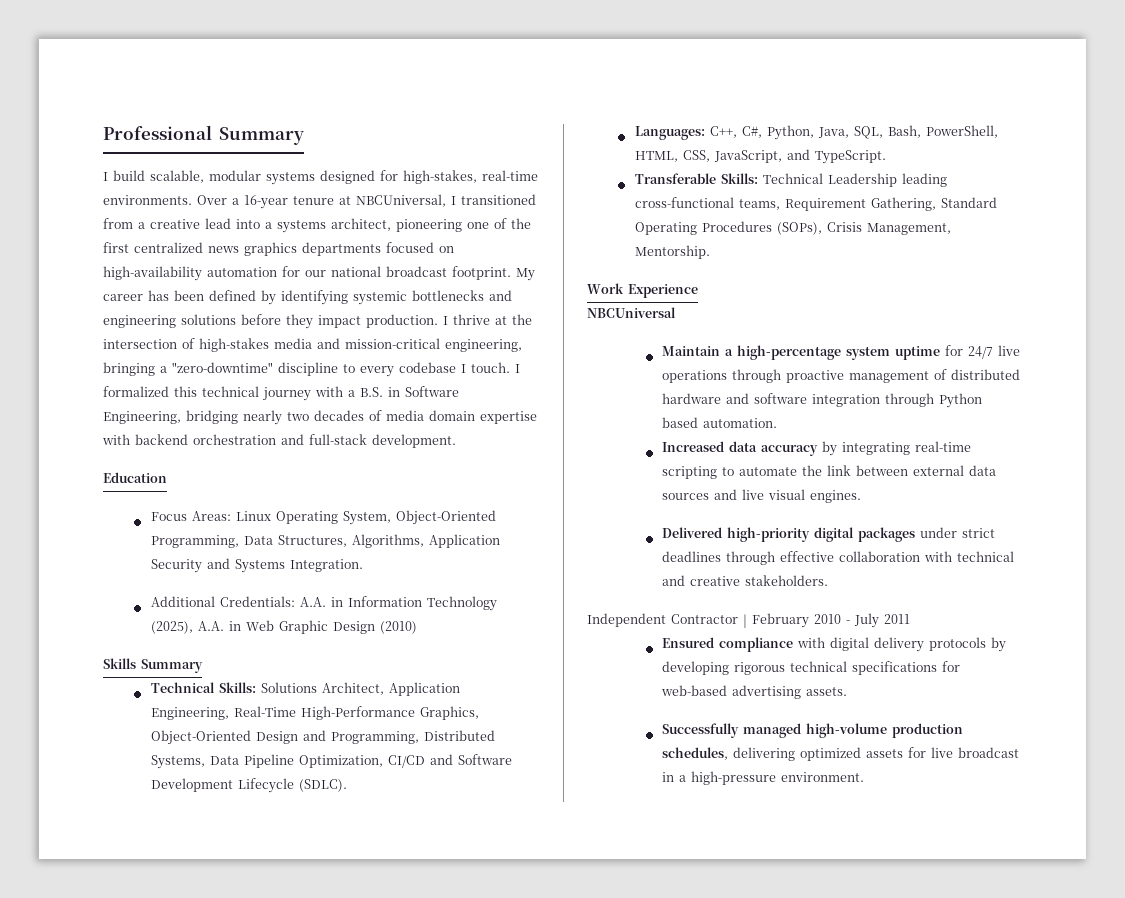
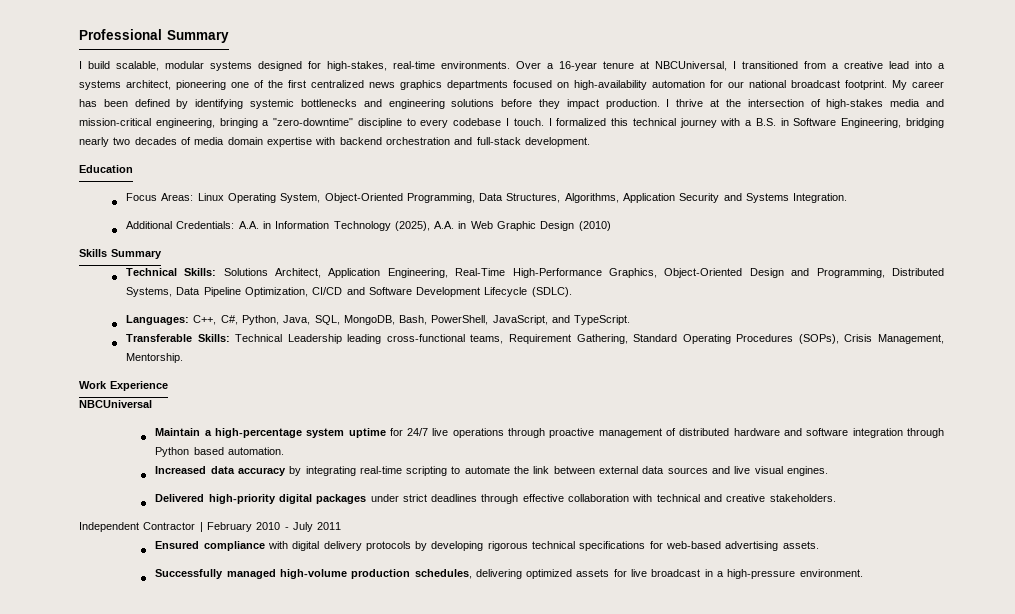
(883, 132) none -> [343,315,395,325] MongoDB,
[634,150,710,162] HTML, CSS, -> (489, 320) none

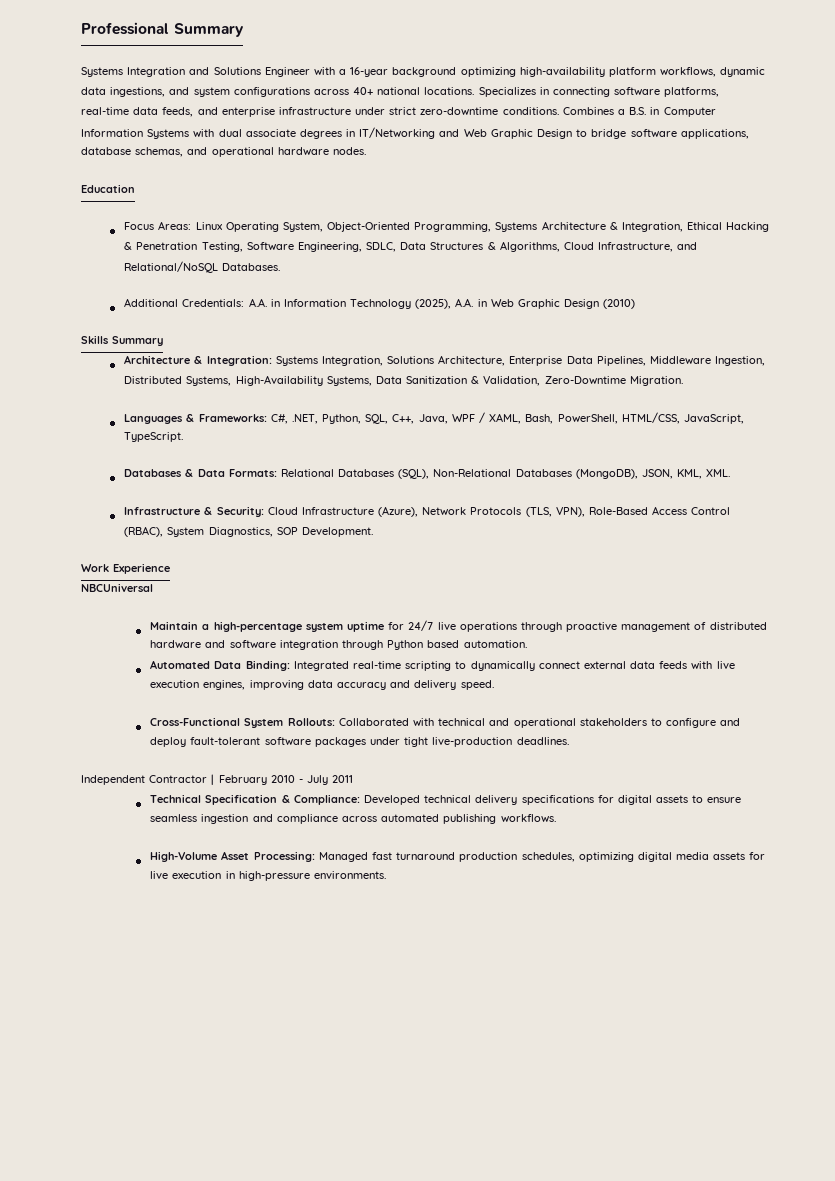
[79,61,945,71] [79,80,944,90] [79,99,945,109] [79,118,944,128] [79,137,590,147] I build scalable, modular systems designed for high-stakes, real-time environments. Over a 16-year tenure at NBCUniversal, I transitioned from a creative lead into a systems architect, pioneering one of the first centralized news graphics departments focused on high-availability automation for our national broadcast footprint. My career has been defined by identifying systemic bottlenecks and engineering solutions before they impact production. I thrive at the intersection of high-stakes media and mission-critical engineering, bringing a "zero-downtime" discipline to every codebase I touch. I formalized this technical journey with a B.S. in Software Engineering, bridging nearly two decades of media domain expertise with backend orchestration and full-stack development. -> [81,67,766,77] [81,87,720,97] [81,107,716,117] [81,127,749,139] [81,147,366,157] Systems Integration and Solutions Engineer with a 16-year background optimizing high-availability platform workflows, dynamic data ingestions, and system configurations across 40+ national locations. Specializes in connecting software platforms, real-time data feeds, and enterprise infrastructure under strict zero-downtime conditions. Combines a B.S. in Computer Information Systems with dual associate degrees in IT/Networking and Web Graphic Design to bridge software applications, database schemas, and operational hardware nodes.
[479,193,848,203] Data Structures, Algorithms, Application Security and Systems Integration. -> [495,221,770,232] [124,241,698,252] [124,261,281,273] Systems Architecture & Integration, Ethical Hacking & Penetration Testing, Software Engineering, SDLC, Data Structures & Algorithms, Cloud Infrastructure, and Relational/NoSQL Databases.
[125,268,945,278] [125,287,572,297] [125,315,631,325] [125,334,944,344] [125,353,183,363] Technical Skills: Solutions Architect, Application Engineering, Real-Time High-Performance Graphics, Object-Oriented Design and Programming, Distributed Systems, Data Pipeline Optimization, CI/CD and Software Development Lifecycle (SDLC). // Languages: C++, C#, Python, Java, SQL, MongoDB, Bash, PowerShell, JavaScript, and TypeScript. // Transferable Skills: Technical Leadership leading cross-functional teams, Requirement Gathering, Standard Operating Procedures (SOPs), Crisis Management, Mentorship. -> [124,355,766,366] [124,375,683,386] [124,412,744,424] [124,432,184,442] [124,469,731,479] [124,506,731,517] [124,526,373,537] Architecture & Integration: Systems Integration, Solutions Architecture, Enterprise Data Pipelines, Middleware Ingestion, Distributed Systems, High-Availability Systems, Data Sanitization & Validation, Zero-Downtime Migration. // Languages & Frameworks: C#, .NET, Python, SQL, C++, Java, WPF / XAML, Bash, PowerShell, HTML/CSS, JavaScript, TypeScript. // Databases & Data Formats: Relational Databases (SQL), Non-Relational Databases (MongoDB), JSON, KML, XML. // Infrastructure & Security: Cloud Infrastructure (Azure), Network Protocols (TLS, VPN), Role-Based Access Control (RBAC), System Diagnostics, SOP Development.
[155,466,828,476] [155,494,836,504] Increased data accuracy by integrating real-time scripting to automate the link between external data sources and live visual engines. // Delivered high-priority digital packages under strict deadlines through effective collaboration with technical and creative stakeholders. -> [150,660,735,671] [150,680,494,690] [150,717,741,728] [150,737,569,747] Automated Data Binding: Integrated real-time scripting to dynamically connect external data feeds with live execution engines, improving data accuracy and delivery speed. // Cross-Functional System Rollouts: Collaborated with technical and operational stakeholders to configure and deploy fault-tolerant software packages under tight live-production deadlines.
[155,541,819,551] [155,569,863,579] Ensured compliance with digital delivery protocols by developing rigorous technical specifications for web-based advertising assets. // Successfully managed high-volume production schedules, delivering optimized assets for live broadcast in a high-pressure environment. -> [150,794,742,805] [150,814,556,824] [150,851,766,862] [150,871,386,881] Technical Specification & Compliance: Developed technical delivery specifications for digital assets to ensure seamless ingestion and compliance across automated publishing workflows. // High-Volume Asset Processing: Managed fast turnaround production schedules, optimizing digital media assets for live execution in high-pressure environments.

